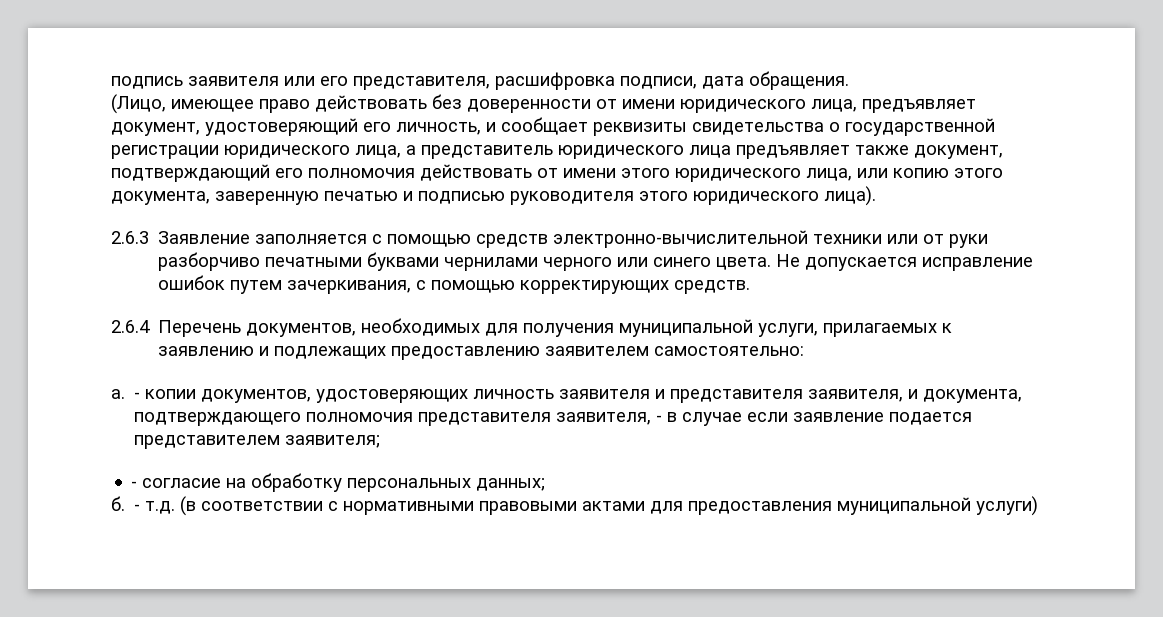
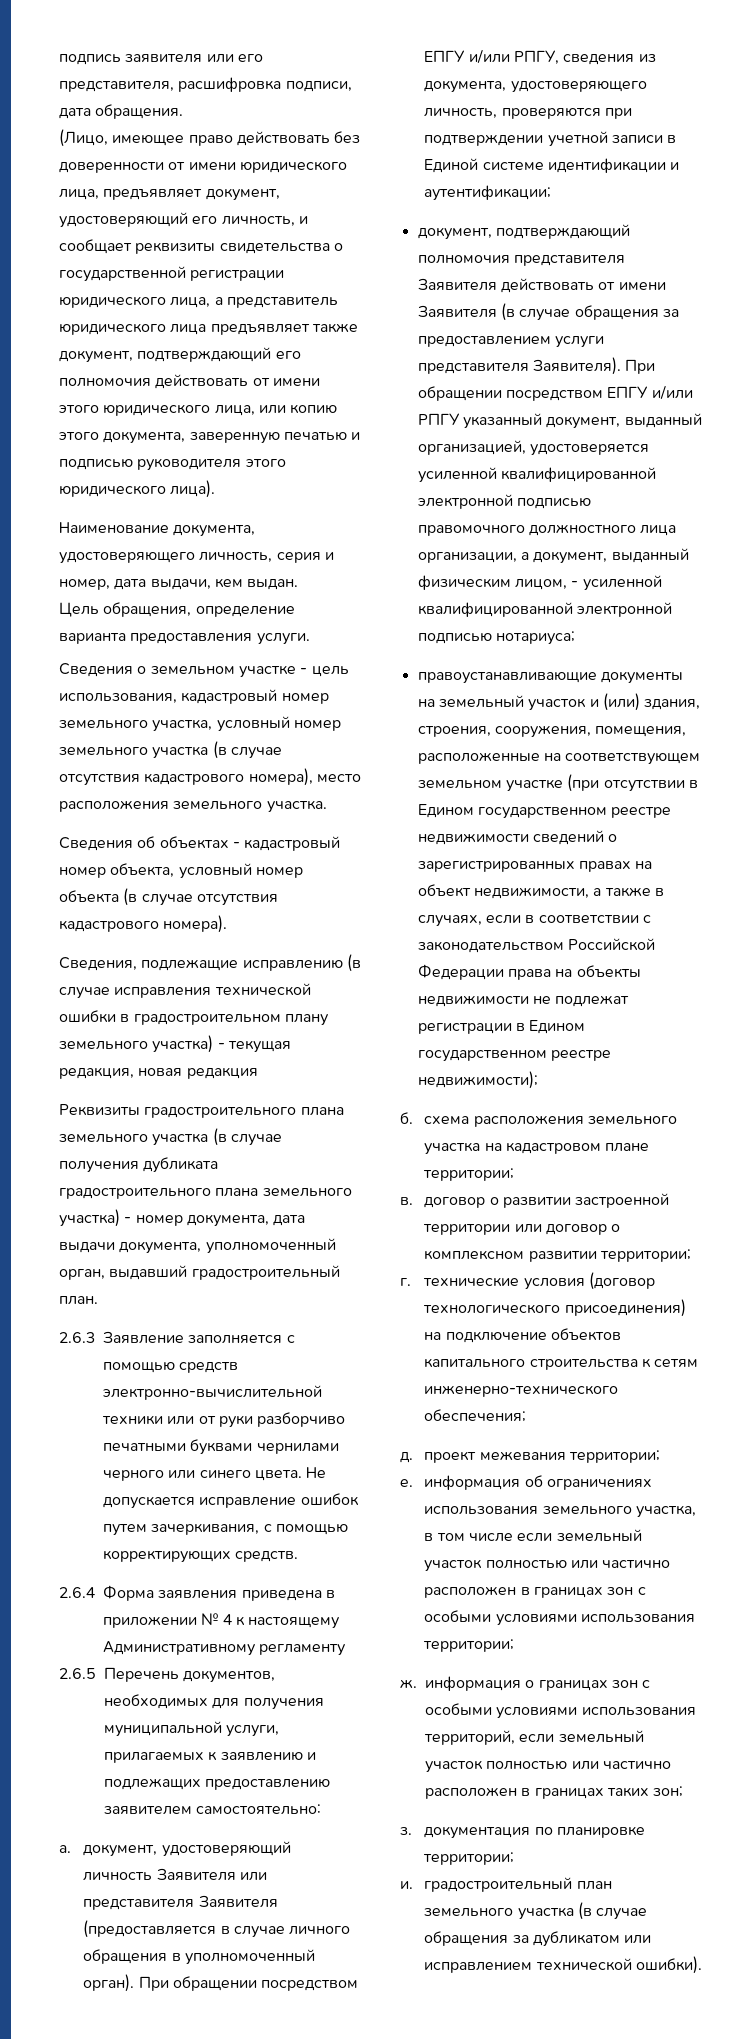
(876, 196) none -> [59,522,256,537] [59,552,334,564] [59,578,299,590] [59,602,295,617] [59,633,310,645] [59,663,349,678] [59,689,329,704] [59,716,341,732] [59,741,282,759] [59,768,361,786] [59,800,327,813] [59,836,341,851] [59,863,303,879] [59,888,278,906] [59,915,228,933] [59,954,361,972] [59,983,311,999] [59,1010,329,1026] [59,1035,291,1053] [59,1067,258,1079] [59,1104,344,1118] [59,1128,282,1146] [59,1157,219,1173] [59,1188,352,1199] [59,1209,306,1227] [59,1238,336,1254] [59,1265,340,1280] [59,1296,98,1305] // Наименование документа, удостоверяющего личность, серия и номер, дата выдачи, кем выдан. // Цель обращения, определение варианта предоставления услуги. // Сведения о земельном участке - цель использования, кадастровый номер земельного участка, условный номер земельного участка (в случае отсутствия кадастрового номера), место расположения земельного участка. // Сведения об объектах - кадастровый номер объекта, условный номер объекта (в случае отсутствия кадастрового номера). // Сведения, подлежащие исправлению (в случае исправления технической ошибки в градостроительном плану земельного участка) - текущая редакция, новая редакция // Реквизиты градостроительного плана земельного участка (в случае получения дубликата градостроительного плана земельного участка) - номер документа, дата выдачи документа, уполномоченный орган, выдавший градостроительный план.
(150, 326) none -> [103,1585,335,1601] [103,1613,341,1629] [103,1641,347,1656] [59,1668,96,1679] Форма заявления приведена в приложении № 4 к настоящему Административному регламенту // 2.6.5
[134,389,1023,403] [134,412,973,426] [134,435,381,449] [131,473,546,492] [111,496,1039,516] - копии документов, удостоверяющих личность заявителя и представителя заявителя, и документа, подтверждающего полномочия представителя заявителя, - в случае если заявление подается представителем заявителя; // - согласие на обработку персональных данных; // б. - т.д. (в соответствии с нормативными правовыми актами для предоставления муниципальной услуги) -> [83,1841,291,1857] [82,1868,267,1881] [83,1895,278,1910] [83,1920,351,1938] [83,1949,315,1965] [83,1974,359,1992] [424,49,656,65] [424,80,647,93] [423,108,632,119] [424,131,677,147] [424,158,680,173] [424,185,552,201] [417,224,630,240] [417,255,625,266] [417,278,666,293] [417,303,679,321] [417,336,604,348] [417,357,656,375] [417,385,693,401] [417,413,702,429] [417,440,649,456] [417,467,656,483] [417,494,591,509] [417,524,677,536] [417,548,689,564] [417,575,662,591] [417,602,672,617] [417,631,575,645] [417,671,683,684] [417,693,701,711] [417,725,687,738] [417,752,701,765] [417,774,698,792] [417,804,672,819] [417,830,618,845] [417,861,653,872] [417,884,664,899] [417,915,651,927] [417,938,655,953] [417,964,641,980] [417,995,630,1007] [417,1020,586,1034] [417,1050,611,1062] [417,1071,538,1089] [400,1112,677,1127] [424,1142,650,1155] [423,1168,515,1181] [400,1193,670,1208] [423,1224,621,1235] [424,1249,691,1262] [400,1272,655,1290] [423,1299,686,1317] [424,1328,621,1343] [424,1358,699,1370] [424,1385,619,1397] [424,1409,527,1422] [400,1450,660,1463] [400,1475,652,1490] [424,1505,696,1518] [424,1529,642,1542] [424,1559,671,1572] [424,1586,646,1598] [424,1610,695,1626] [423,1639,515,1652] [400,1676,651,1691] [425,1703,696,1719] [424,1730,644,1745] [425,1760,671,1773] [425,1786,684,1799] [400,1826,645,1839] [423,1852,515,1865] [400,1877,612,1892] [424,1902,648,1920] [424,1931,652,1947] [424,1956,702,1974] документ, удостоверяющий личность Заявителя или представителя Заявителя (предоставляется в случае личного обращения в уполномоченный орган). При обращении посредством ЕПГУ и/или РПГУ, сведения из документа, удостоверяющего личность, проверяются при подтверждении учетной записи в Единой системе идентификации и аутентификации; // документ, подтверждающий полномочия представителя Заявителя действовать от имени Заявителя (в случае обращения за предоставлением услуги представителя Заявителя). При обращении посредством ЕПГУ и/или РПГУ указанный документ, выданный организацией, удостоверяется усиленной квалифицированной электронной подписью правомочного должностного лица организации, а документ, выданный физическим лицом, - усиленной квалифицированной электронной подписью нотариуса; // правоустанавливающие документы на земельный участок и (или) здания, строения, сооружения, помещения, расположенные на соответствующем земельном участке (при отсутствии в Едином государственном реестре недвижимости сведений о зарегистрированных правах на объект недвижимости, а также в случаях, если в соответствии с законодательством Российской Федерации права на объекты недвижимости не подлежат регистрации в Едином государственном реестре недвижимости); // б. схема расположения земельного участка на кадастровом плане территории; // в. договор о развитии застроенной территории или договор о комплексном развитии территории; // г. технические условия (договор технологического присоединения) на подключение объектов капитального строительства к сетям инженерно-технического обеспечения; // д. проект межевания территории; // е. информация об ограничениях использования земельного участка, в том числе если земельный участок полностью или частично расположен в границах зон с особыми условиями использования территории; // ж. информация о границах зон с особыми условиями использования территорий, если земельный участок полностью или частично расположен в границах таких зон; // з. документация по планировке территории; // и. градостроительный план земельного участка (в случае обращения за дубликатом или исправлением технической ошибки).

